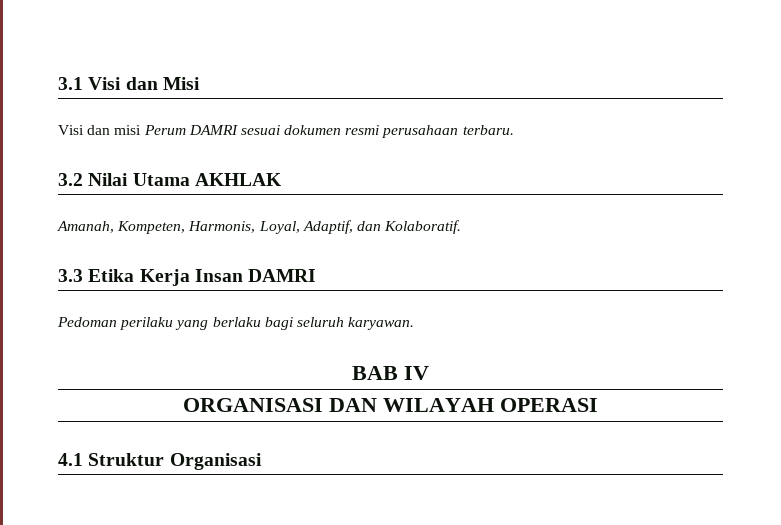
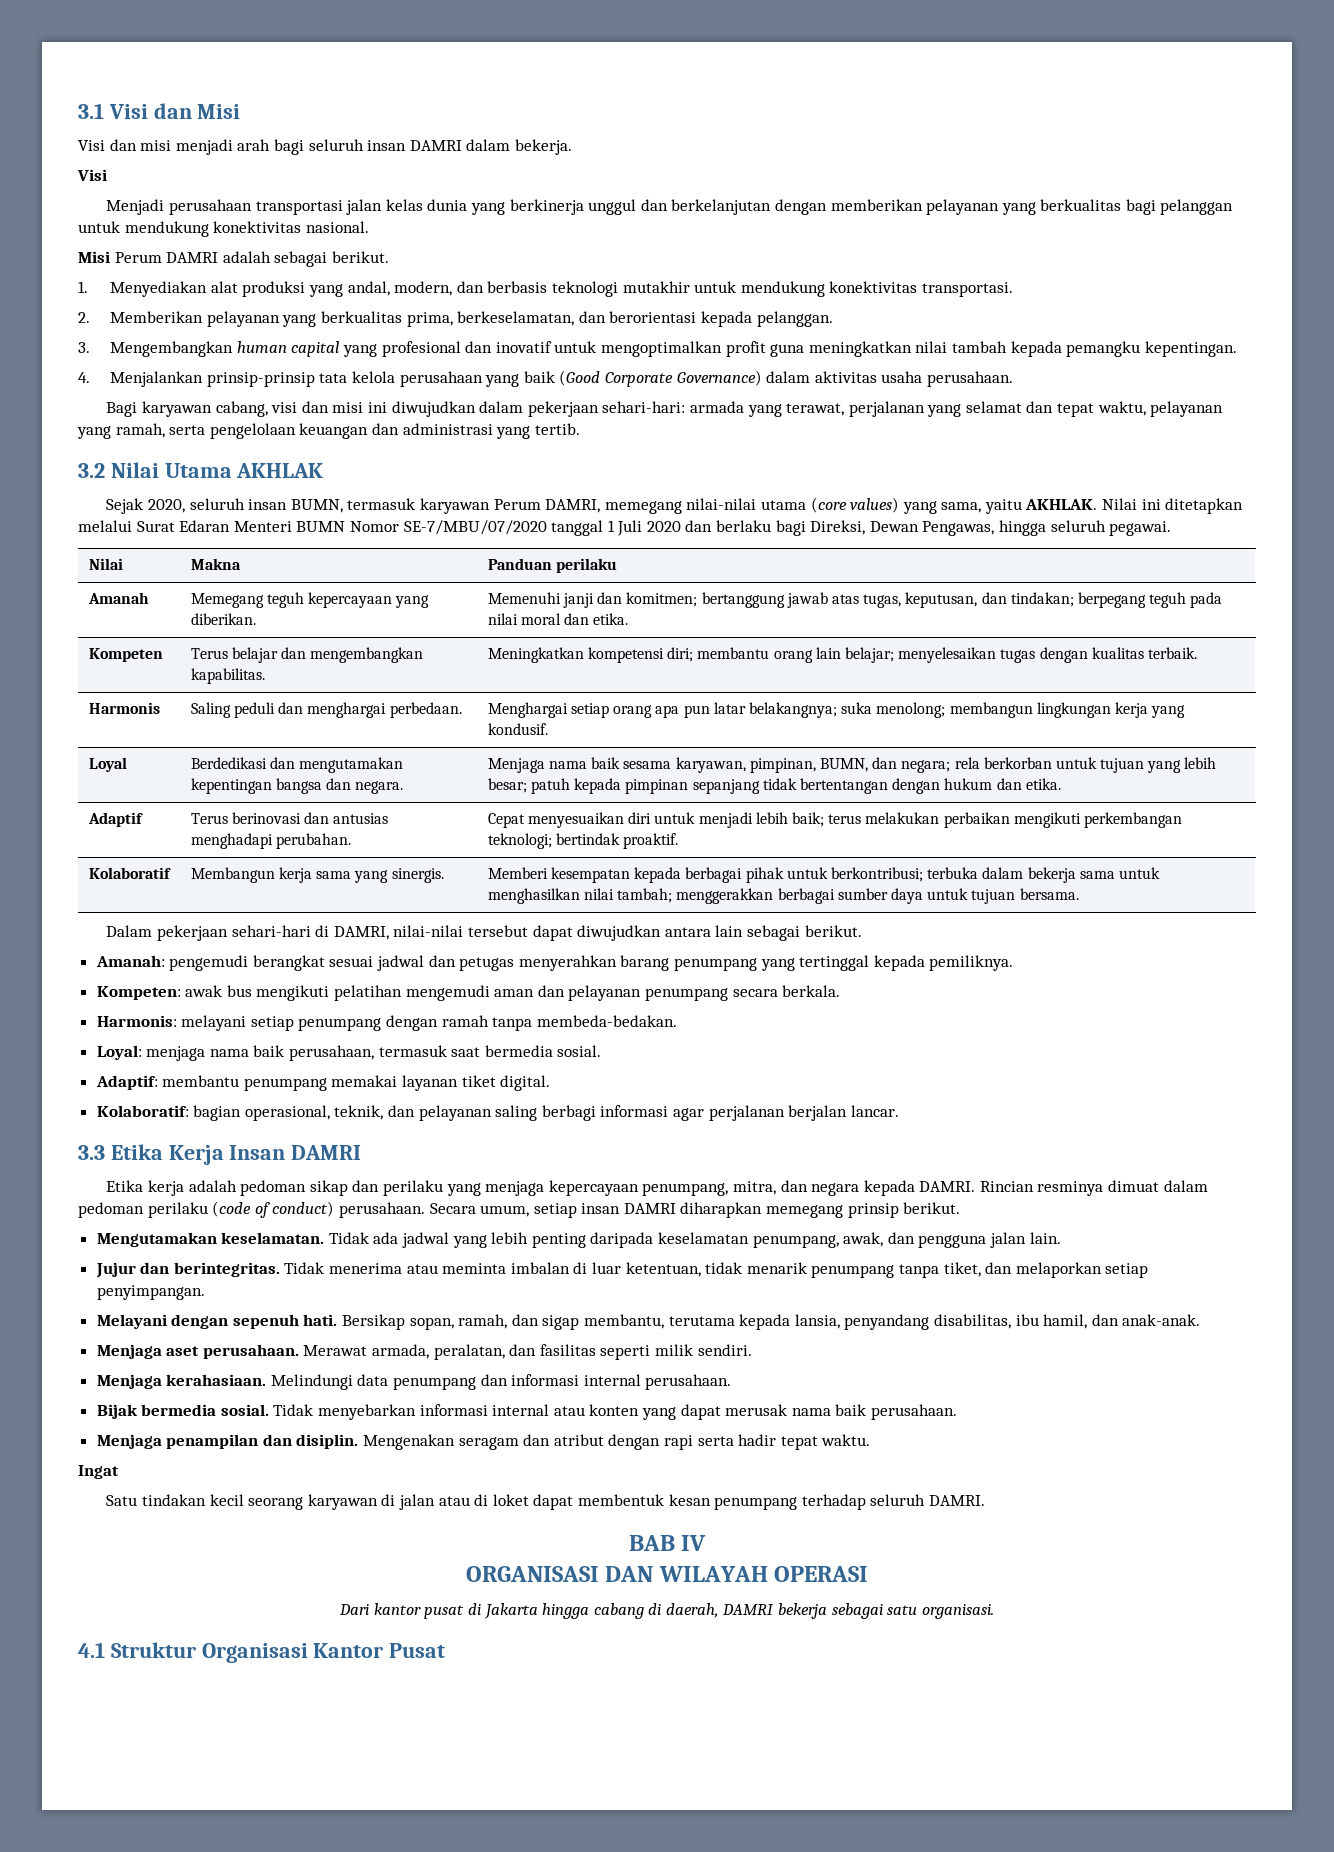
[143,125,514,138] [58,173,282,186] [57,220,462,234] Perum DAMRI sesuai dokumen resmi perusahaan terbaru. // 3.2 Nilai Utama AKHLAK // Amanah, Kompeten, Harmonis, Loyal, Adaptif, dan Kolaboratif. -> [175,139,572,155] [77,169,107,181] [106,199,1234,215] [78,221,369,237] [78,251,389,267] [78,281,1013,297] [78,311,833,327] [78,341,1237,357] [78,370,1013,387] [106,401,1224,417] [77,423,580,439] [78,462,324,478] [106,497,1244,514] [78,520,1172,536] [88,558,123,570] [190,558,241,570] [487,558,618,573] [87,592,149,604] [190,592,430,608] [190,613,256,625] [487,592,1223,608] [487,613,629,625] [88,648,163,662] [190,647,424,663] [190,668,265,684] [487,647,1197,663] [88,702,160,714] [190,702,462,718] [487,702,1186,718] [487,723,548,735] [88,757,127,772] [190,757,404,773] [190,778,404,794] [487,757,1217,773] [487,778,1061,794] [87,812,143,827] [190,812,389,824] [190,833,352,849] [487,812,1182,828] [487,833,679,849] [88,867,171,879] [190,867,444,883] [487,867,1160,883] [487,888,1079,904] [106,925,862,941] [95,955,1014,971] [96,985,841,1001] [96,1015,677,1031] [96,1045,602,1061] [95,1075,551,1091] [96,1105,899,1121] menjadi arah bagi seluruh insan DAMRI dalam bekerja. // Visi // Menjadi perusahaan transportasi jalan kelas dunia yang berkinerja unggul dan berkelanjutan dengan memberikan pelayanan yang berkualitas bagi pelanggan untuk mendukung konektivitas nasional. // Misi Perum DAMRI adalah sebagai berikut. // 1. Menyediakan alat produksi yang andal, modern, dan berbasis teknologi mutakhir untuk mendukung konektivitas transportasi. // 2. Memberikan pelayanan yang berkualitas prima, berkeselamatan, dan berorientasi kepada pelanggan. // 3. Mengembangkan human capital yang profesional dan inovatif untuk mengoptimalkan profit guna meningkatkan nilai tambah kepada pemangku kepentingan. // 4. Menjalankan prinsip-prinsip tata kelola perusahaan yang baik (Good Corporate Governance) dalam aktivitas usaha perusahaan. // Bagi karyawan cabang, visi dan misi ini diwujudkan dalam pekerjaan sehari-hari: armada yang terawat, perjalanan yang selamat dan tepat waktu, pelayanan yang ramah, serta pengelolaan keuangan dan administrasi yang tertib. // 3.2 Nilai Utama AKHLAK // Sejak 2020, seluruh insan BUMN, termasuk karyawan Perum DAMRI, memegang nilai-nilai utama (core values) yang sama, yaitu AKHLAK. Nilai ini ditetapkan melalui Surat Edaran Menteri BUMN Nomor SE-7/MBU/07/2020 tanggal 1 Juli 2020 dan berlaku bagi Direksi, Dewan Pengawas, hingga seluruh pegawai. // Nilai | Makna | Panduan perilaku // Amanah | Memegang teguh kepercayaan yang diberikan. | Memenuhi janji dan komitmen; bertanggung jawab atas tugas, keputusan, dan tindakan; berpegang teguh pada nilai moral dan etika. // Kompeten | Terus belajar dan mengembangkan kapabilitas. | Meningkatkan kompetensi diri; membantu orang lain belajar; menyelesaikan tugas dengan kualitas terbaik. // Harmonis | Saling peduli dan menghargai perbedaan. | Menghargai setiap orang apa pun latar belakangnya; suka menolong; membangun lingkungan kerja yang kondusif. // Loyal | Berdedikasi dan mengutamakan kepentingan bangsa dan negara. | Menjaga nama baik sesama karyawan, pimpinan, BUMN, dan negara; rela berkorban untuk tujuan yang lebih besar; patuh kepada pimpinan sepanjang tidak bertentangan dengan hukum dan etika. // Adaptif | Terus berinovasi dan antusias menghadapi perubahan. | Cepat menyesuaikan diri untuk menjadi lebih baik; terus melakukan perbaikan mengikuti perkembangan teknologi; bertindak proaktif. // Kolaboratif | Membangun kerja sama yang sinergis. | Memberi kesempatan kepada berbagai pihak untuk berkontribusi; terbuka dalam bekerja sama untuk menghasilkan nilai tambah; menggerakkan berbagai sumber daya untuk tujuan bersama. // Dalam pekerjaan sehari-hari di DAMRI, nilai-nilai tersebut dapat diwujudkan antara lain sebagai berikut. // Amanah: pengemudi berangkat sesuai jadwal dan petugas menyerahkan barang penumpang yang tertinggal kepada pemiliknya. // Kompeten: awak bus mengikuti pelatihan mengemudi aman dan pelayanan penumpang secara berkala. // Harmonis: melayani setiap penumpang dengan ramah tanpa membeda-bedakan. // Loyal: menjaga nama baik perusahaan, termasuk saat bermedia sosial. // Adaptif: membantu penumpang memakai layanan tiket digital. // Kolaboratif: bagian operasional, teknik, dan pelayanan saling berbagi informasi agar perjalanan berjalan lancar.
[57,317,415,330] Pedoman perilaku yang berlaku bagi seluruh karyawan. -> [106,1180,1208,1196] [78,1201,961,1218] [96,1232,1061,1248] [95,1262,1149,1278] [96,1285,205,1300] [96,1314,1201,1330] [96,1344,752,1360] [96,1374,732,1390] [96,1404,957,1420] [96,1434,871,1450] [78,1465,119,1479] [106,1494,985,1510] Etika kerja adalah pedoman sikap dan perilaku yang menjaga kepercayaan penumpang, mitra, dan negara kepada DAMRI. Rincian resminya dimuat dalam pedoman perilaku (code of conduct) perusahaan. Secara umum, setiap insan DAMRI diharapkan memegang prinsip berikut. // Mengutamakan keselamatan. Tidak ada jadwal yang lebih penting daripada keselamatan penumpang, awak, dan pengguna jalan lain. // Jujur dan berintegritas. Tidak menerima atau meminta imbalan di luar ketentuan, tidak menarik penumpang tanpa tiket, dan melaporkan setiap penyimpangan. // Melayani dengan sepenuh hati. Bersikap sopan, ramah, dan sigap membantu, terutama kepada lansia, penyandang disabilitas, ibu hamil, dan anak-anak. // Menjaga aset perusahaan. Merawat armada, peralatan, dan fasilitas seperti milik sendiri. // Menjaga kerahasiaan. Melindungi data penumpang dan informasi internal perusahaan. // Bijak bermedia sosial. Tidak menyebarkan informasi internal atau konten yang dapat merusak nama baik perusahaan. // Menjaga penampilan dan disiplin. Mengenakan seragam dan atribut dengan rapi serta hadir tepat waktu. // Ingat // Satu tindakan kecil seorang karyawan di jalan atau di loket dapat membentuk kesan penumpang terhadap seluruh DAMRI.
(598, 405) none -> [339,1603,994,1619] // Dari kantor pusat di Jakarta hingga cabang di daerah, DAMRI bekerja sebagai satu organisasi.
(262, 461) none -> [313,1643,446,1658] Kantor Pusat

